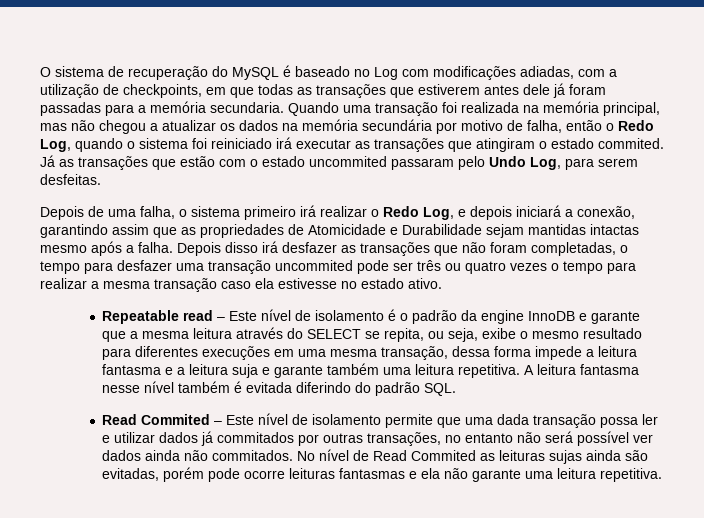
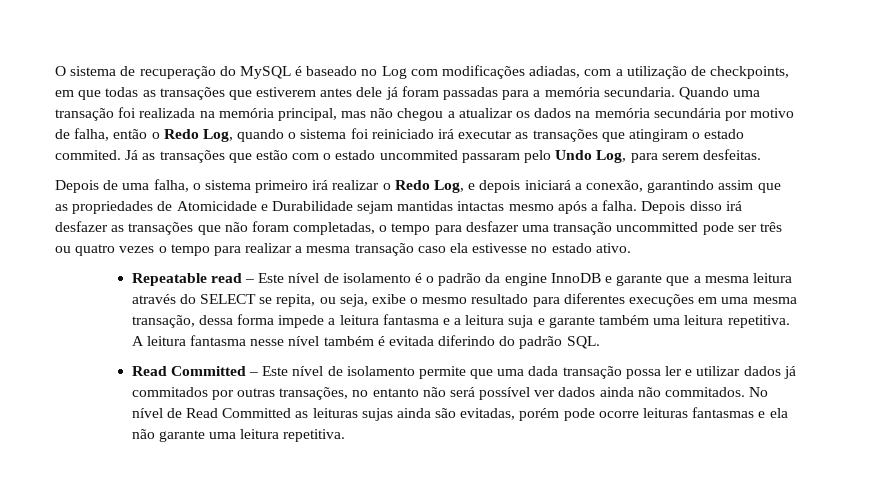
[275,260,353,271] uncommited -> [616,222,699,232] uncommitted
[141,414,211,425] Commited -> [170,366,246,376] Committed
[411,450,477,461] Commited -> [222,408,292,418] Committed

